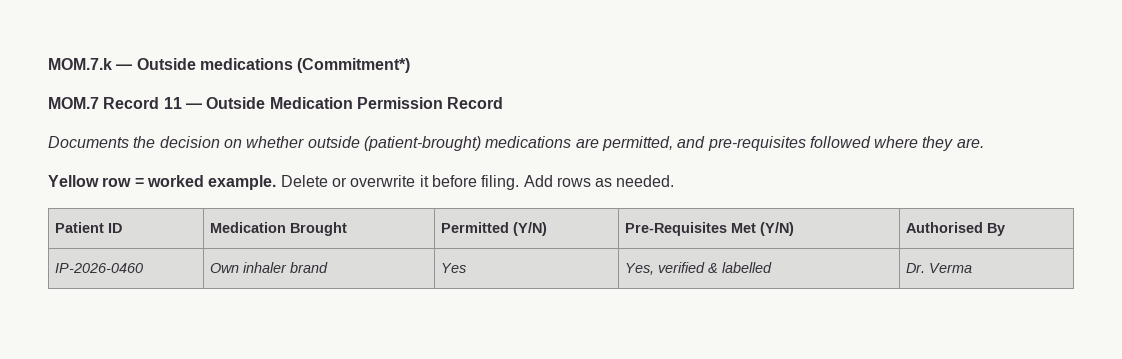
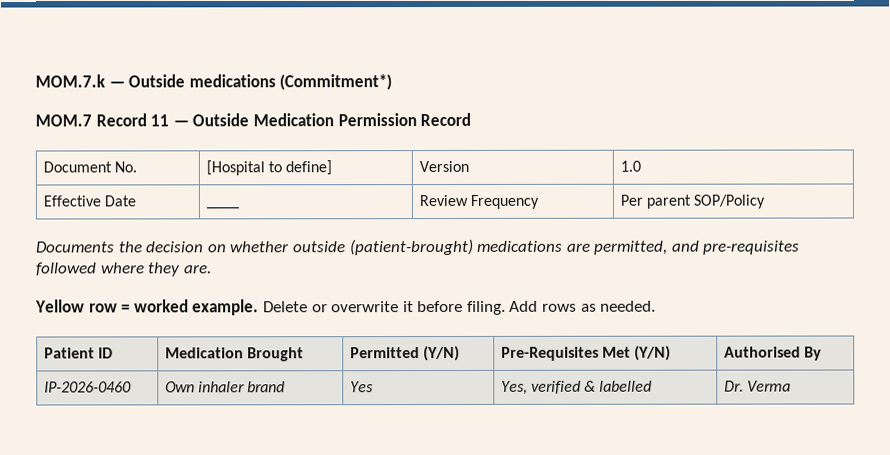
(504, 103) none -> [42,161,137,173] [205,160,332,176] [418,160,469,173] [619,160,641,172] [42,195,136,207] [205,206,239,210] [418,194,539,209] [619,194,765,209] // Document No. | [Hospital to define] | Version | 1.0 // Effective Date | ____ | Review Frequency | Per parent SOP/Policy

